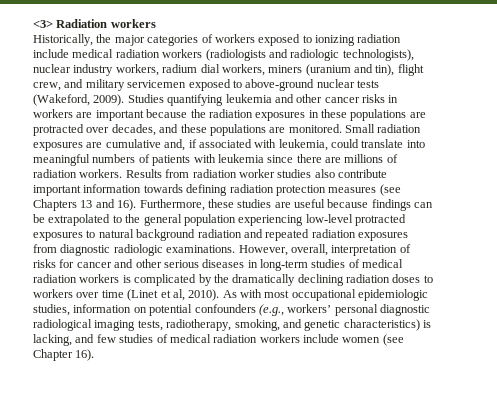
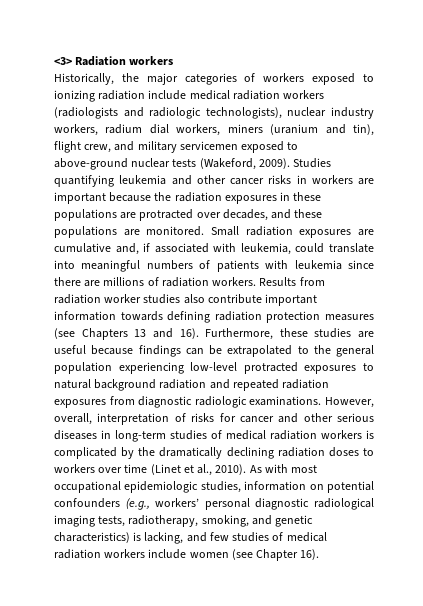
[172,289,185,301] al, -> [197,464,213,476] al.,

